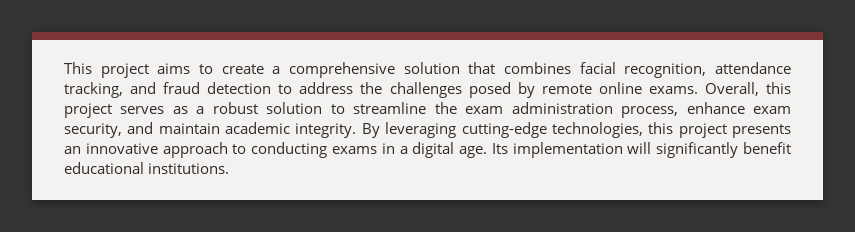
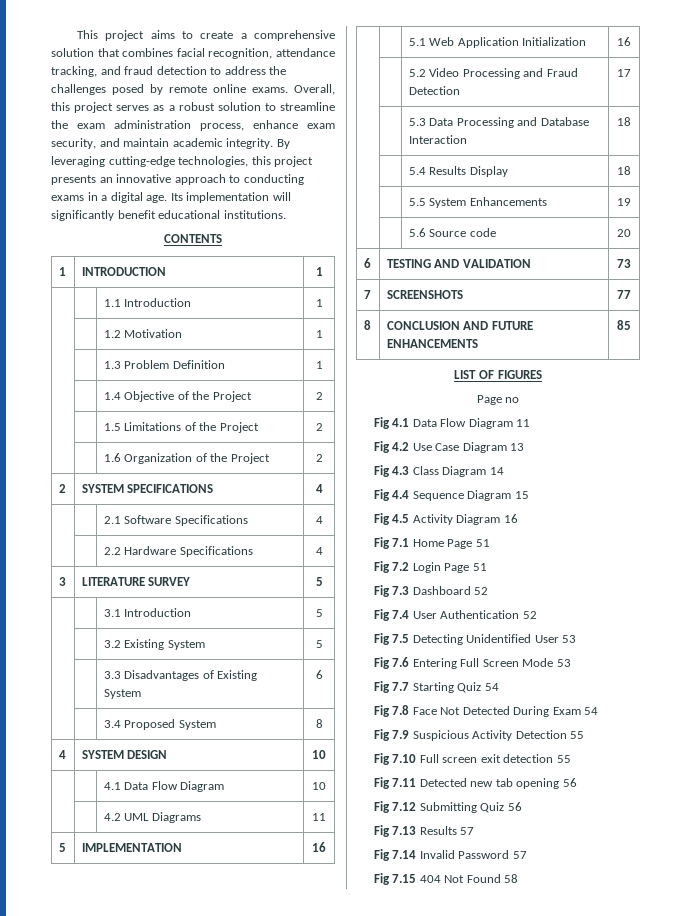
(230, 168) none -> [164,234,222,243] [58,267,66,276] [81,267,166,276] [315,267,323,276] [103,298,192,307] [315,299,323,307] [103,329,183,338] [315,330,323,338] [103,360,225,369] [315,361,323,369] [103,391,252,402] [315,392,323,400] [103,422,259,433] [315,423,323,431] [103,453,270,464] [315,454,323,462] [58,484,66,493] [81,484,214,493] [315,484,323,493] [103,515,248,526] [315,516,323,524] [103,546,253,557] [315,547,323,555] [58,577,66,586] [81,577,191,586] [315,577,323,586] [103,608,192,617] [315,609,323,617] [103,639,205,650] [315,640,323,648] [103,670,258,681] [103,689,141,699] [315,670,323,679] [103,719,216,730] [315,719,323,728] [58,750,66,759] [81,750,168,759] [312,750,326,759] [103,781,225,792] [312,782,326,790] [103,812,201,823] [312,813,326,821] [58,843,66,852] [81,843,182,852] [312,842,326,852] [408,37,587,48] [617,37,631,46] [408,68,578,79] [408,86,460,95] [617,69,631,77] [408,117,589,128] [408,135,467,144] [617,117,631,126] [408,166,508,177] [617,166,631,175] [408,197,547,208] [617,198,631,206] [408,228,496,237] [617,229,631,237] [363,258,371,268] [386,259,531,268] [617,259,631,268] [363,290,371,299] [386,290,463,299] [617,290,631,299] [363,320,371,330] [386,321,533,330] [386,339,478,348] [617,320,631,330] [454,370,542,379] [476,395,520,405] [373,417,531,429] [373,441,525,453] [373,465,504,477] [373,489,529,501] [373,513,518,525] [373,537,490,549] [373,561,487,573] [373,585,489,597] [373,609,537,621] [373,633,577,645] [373,657,571,669] [373,681,499,693] [373,705,599,717] [373,729,585,741] [373,753,571,765] [373,777,577,789] [373,801,522,813] [373,825,475,837] [373,849,527,861] [373,873,519,885] // CONTENTS // 1 | INTRODUCTION | 1 // | | 1.1 Introduction | 1 // | | 1.2 Motivation | 1 // | | 1.3 Problem Definition | 1 // | | 1.4 Objective of the Project | 2 // | | 1.5 Limitations of the Project | 2 // | | 1.6 Organization of the Project | 2 // 2 | SYSTEM SPECIFICATIONS | 4 // | | 2.1 Software Specifications | 4 // | | 2.2 Hardware Specifications | 4 // 3 | LITERATURE SURVEY | 5 // | | 3.1 Introduction | 5 // | | 3.2 Existing System | 5 // | | 3.3 Disadvantages of Existing System | 6 // | | 3.4 Proposed System | 8 // 4 | SYSTEM DESIGN | 10 // | | 4.1 Data Flow Diagram | 10 // | | 4.2 UML Diagrams | 11 // 5 | IMPLEMENTATION | 16 // | | 5.1 Web Application Initialization | 16 // | | 5.2 Video Processing and Fraud Detection | 17 // | | 5.3 Data Processing and Database Interaction | 18 // | | 5.4 Results Display | 18 // | | 5.5 System Enhancements | 19 // | | 5.6 Source code | 20 // 6 | TESTING AND VALIDATION | 73 // 7 | SCREENSHOTS | 77 // 8 | CONCLUSION AND FUTURE ENHANCEMENTS | 85 // LIST OF FIGURES // Page no // Fig 4.1 Data Flow Diagram 11 // Fig 4.2 Use Case Diagram 13 // Fig 4.3 Class Diagram 14 // Fig 4.4 Sequence Diagram 15 // Fig 4.5 Activity Diagram 16 // Fig 7.1 Home Page 51 // Fig 7.2 Login Page 51 // Fig 7.3 Dashboard 52 // Fig 7.4 User Authentication 52 // Fig 7.5 Detecting Unidentified User 53 // Fig 7.6 Entering Full Screen Mode 53 // Fig 7.7 Starting Quiz 54 // Fig 7.8 Face Not Detected During Exam 54 // Fig 7.9 Suspicious Activity Detection 55 // Fig 7.10 Full screen exit detection 55 // Fig 7.11 Detected new tab opening 56 // Fig 7.12 Submitting Quiz 56 // Fig 7.13 Results 57 // Fig 7.14 Invalid Password 57 // Fig 7.15 404 Not Found 58

